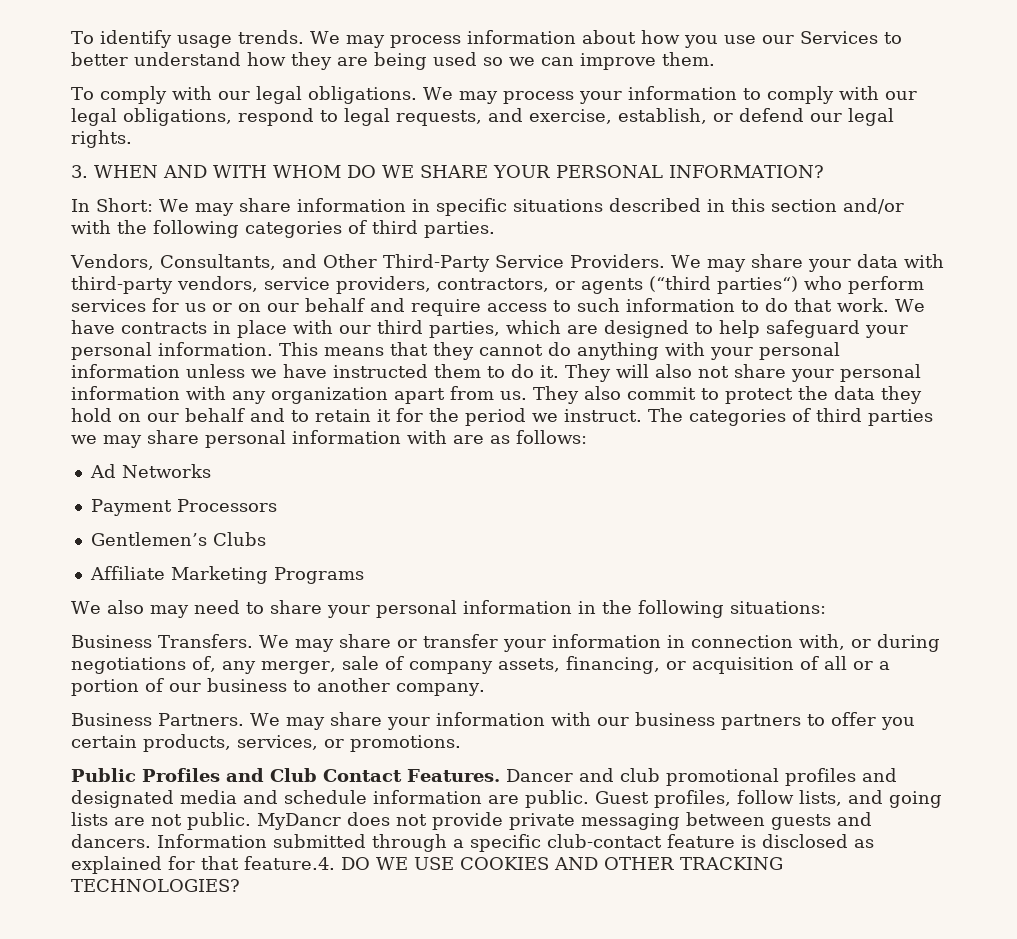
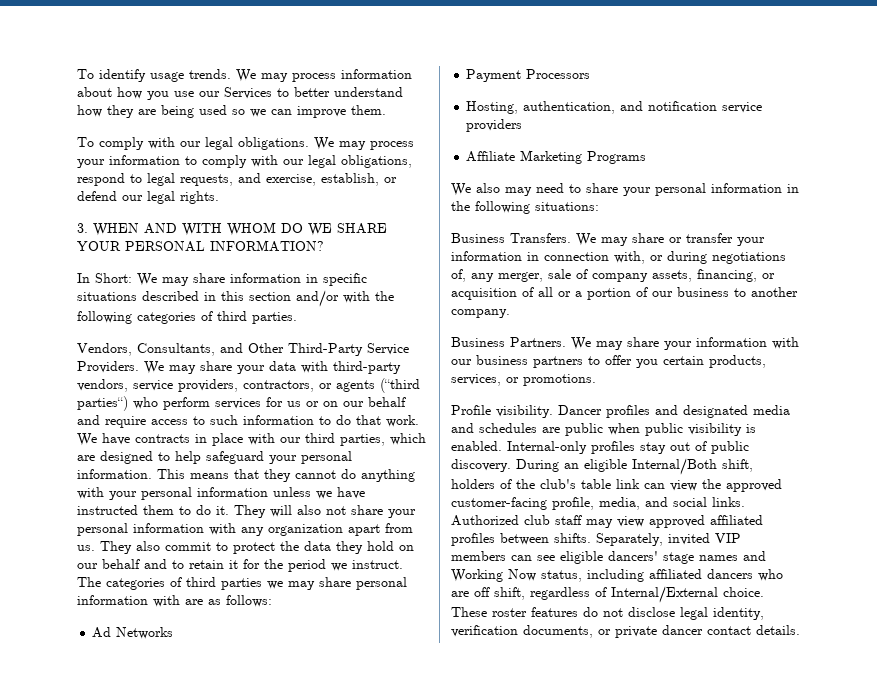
[90,532,266,546] Gentlemen’s Clubs -> [466,101,763,114] [466,119,523,132] Hosting, authentication, and notification service providers
[71,768,779,786] Public Profiles and Club Contact Features. Dancer and club promotional -> [451,405,602,418] Profile visibility. Dancer
[284,790,942,808] [71,812,872,830] [71,834,874,852] [71,856,783,874] [71,879,240,892] schedule information are public. Guest profiles, follow lists, and going lists are not public. MyDancr does not provide private messaging between guests and dancers. Information submitted through a specific club-contact feature is disclosed as explained for that feature.4. DO WE USE COOKIES AND OTHER TRACKING TECHNOLOGIES? -> [479,423,756,436] [451,441,749,454] [451,458,753,475] [451,479,782,492] [451,497,745,510] [451,515,763,528] [451,533,741,546] [451,551,766,564] [451,569,783,582] [451,586,764,603] [451,607,764,620] [451,625,800,638] schedules are public when public visibility is enabled. Internal-only profiles stay out of public discovery. During an eligible Internal/Both shift, holders of the club's table link can view the approved customer-facing profile, media, and social links. Authorized club staff may view approved affiliated profiles between shifts. Separately, invited VIP members can see eligible dancers' stage names and Working Now status, including affiliated dancers who are off shift, regardless of Internal/External choice. These roster features do not disclose legal identity, verification documents, or private dancer contact details.

